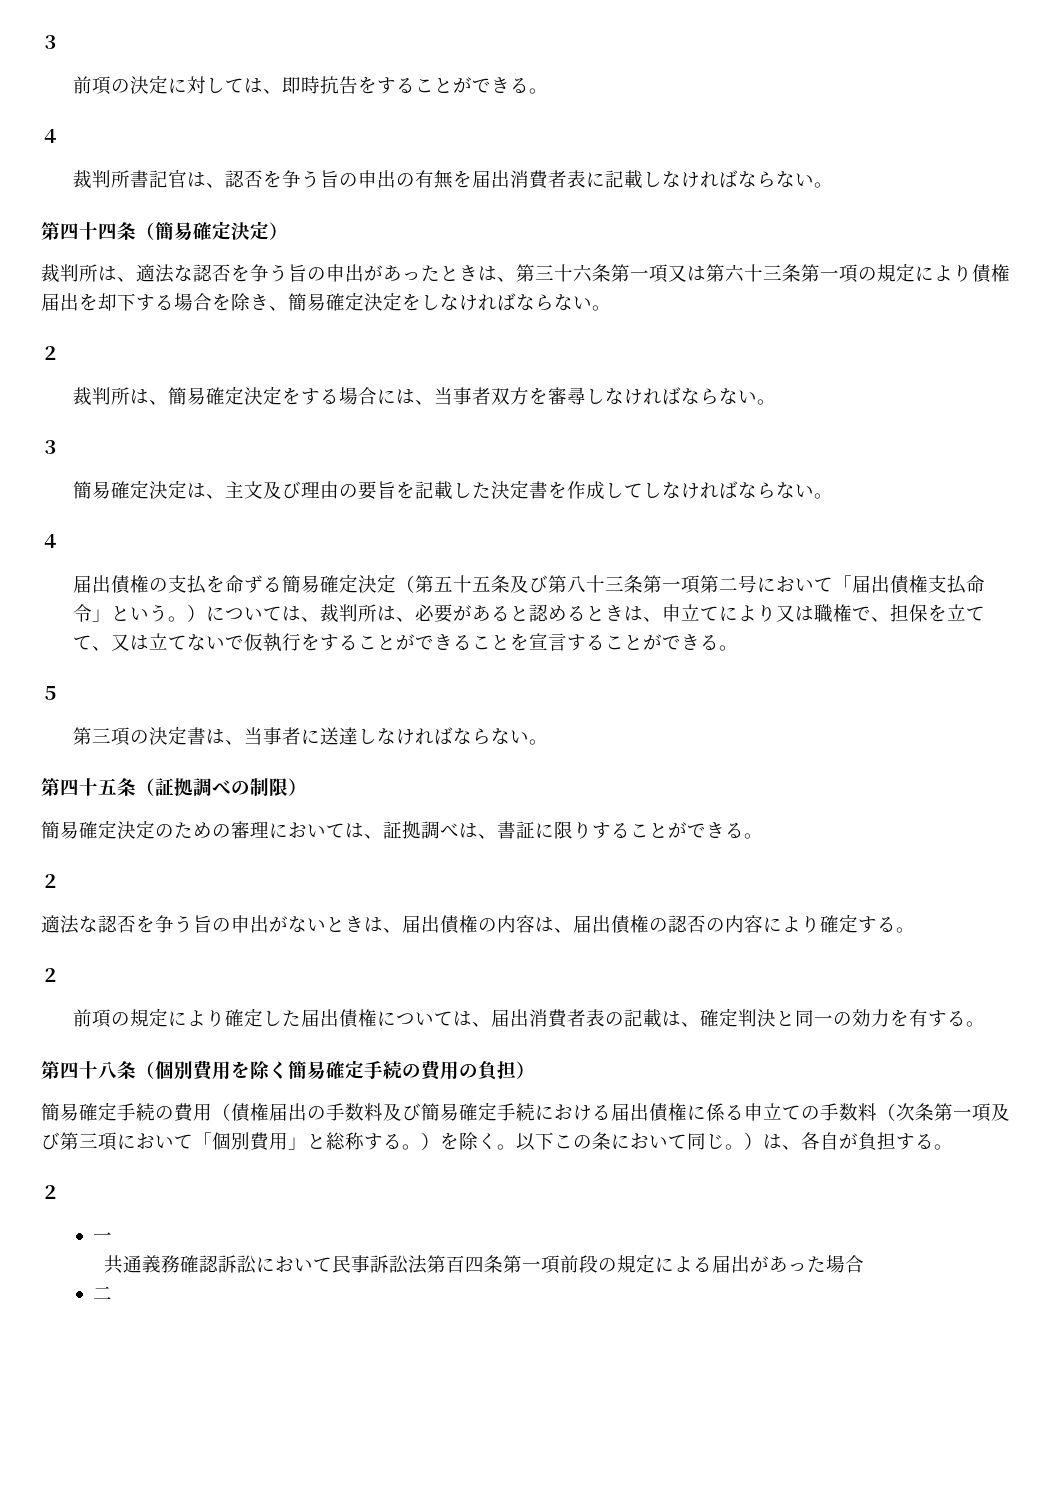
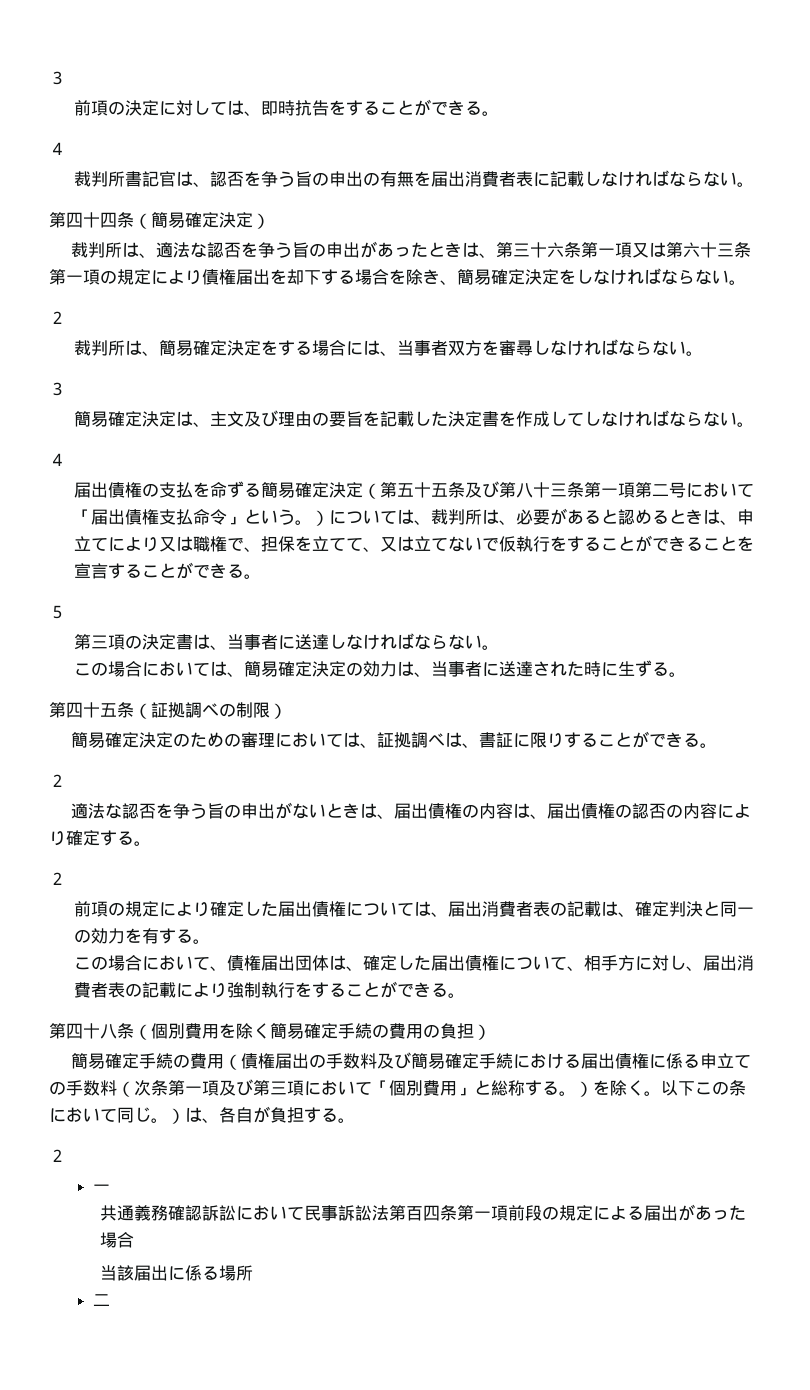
(548, 742) none -> [74,660,687,677] // この場合においては、簡易確定決定の効力は、当事者に送達された時に生ずる。
(985, 1024) none -> [74,955,755,971] [74,981,466,998] // この場合において、債権届出団体は、確定した届出債権について、相手方に対し、届出消費者表の記載により強制執行をすることができる。
(865, 1264) none -> [99,1265,253,1281] // 当該届出に係る場所

